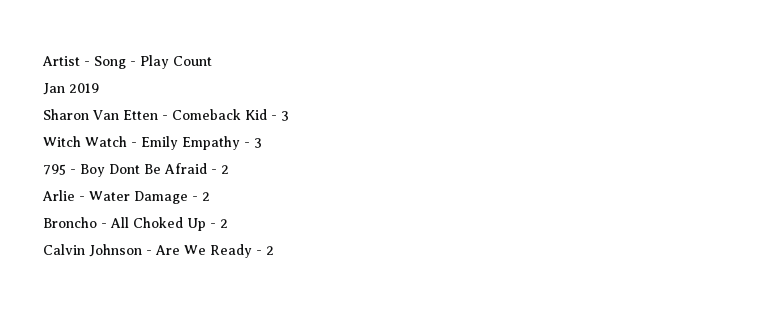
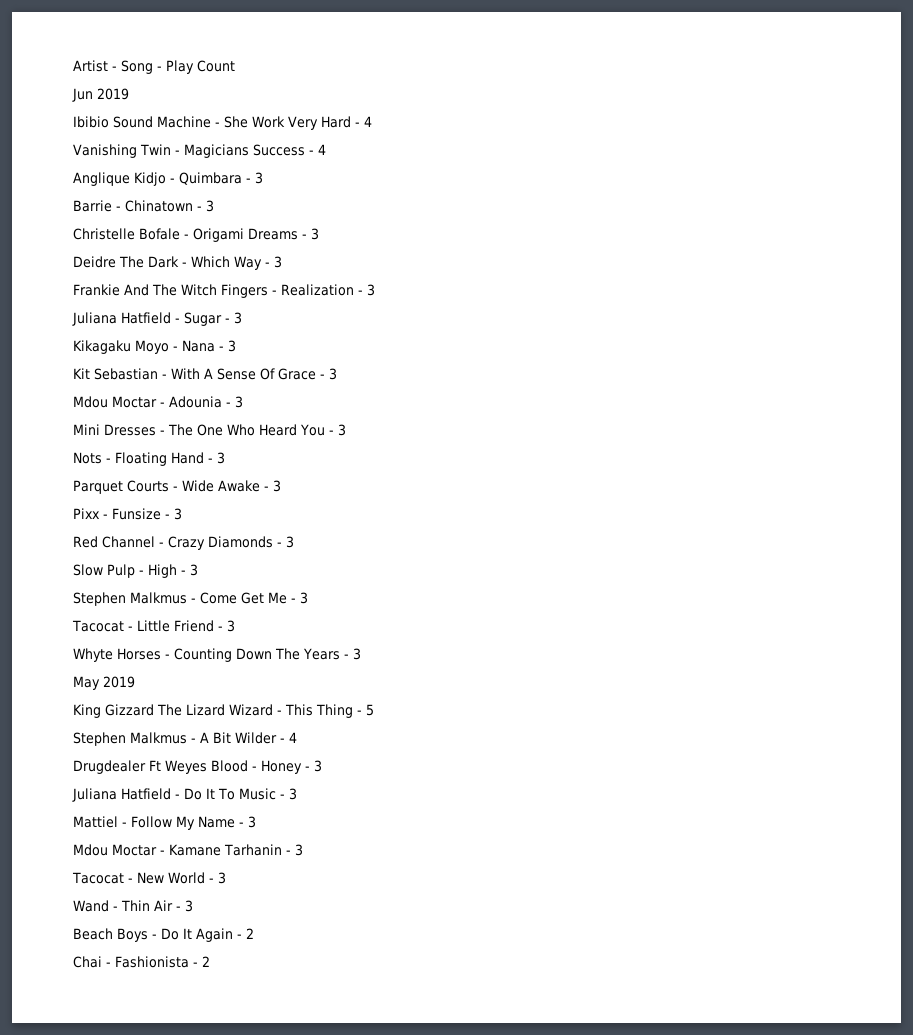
[43,83,99,95] [43,109,289,121] [43,136,262,150] [43,163,229,177] [42,190,210,204] [43,217,228,231] [43,244,252,258] Jan 2019 // Sharon Van Etten - Comeback Kid - 3 // Witch Watch - Emily Empathy - 3 // 795 - Boy Dont Be Afraid - 2 // Arlie - Water Damage - 2 // Broncho - All Choked Up - 2 // Calvin Johnson - Are We Ready -> [72,88,129,102] [73,116,372,130] [73,144,326,158] [73,172,263,186] [73,200,214,212] [73,228,319,242] [73,256,282,270] [73,284,375,298] [72,312,242,326] [73,340,236,354] [73,368,337,380] [73,396,243,408] [73,424,346,436] [73,452,225,466] [73,480,281,494] [73,508,182,520] [73,536,294,550] [73,564,198,578] [73,592,308,606] [72,620,235,632] [73,648,361,662] [73,676,135,690] [73,704,374,718] [73,732,297,746] [73,760,322,774] [72,788,297,802] [73,816,256,830] [73,844,303,856] [72,872,226,884] [73,900,193,912] [73,928,254,942] [73,956,189,968] Jun 2019 // Ibibio Sound Machine - She Work Very Hard - 4 // Vanishing Twin - Magicians Success - 4 // Anglique Kidjo - Quimbara - 3 // Barrie - Chinatown - 3 // Christelle Bofale - Origami Dreams - 3 // Deidre The Dark - Which Way - 3 // Frankie And The Witch Fingers - Realization - 3 // Juliana Hatfield - Sugar - 3 // Kikagaku Moyo - Nana - 3 // Kit Sebastian - With A Sense Of Grace - 3 // Mdou Moctar - Adounia - 3 // Mini Dresses - The One Who Heard You - 3 // Nots - Floating Hand - 3 // Parquet Courts - Wide Awake - 3 // Pixx - Funsize - 3 // Red Channel - Crazy Diamonds - 3 // Slow Pulp - High - 3 // Stephen Malkmus - Come Get Me - 3 // Tacocat - Little Friend - 3 // Whyte Horses - Counting Down The Years - 3 // May 2019 // King Gizzard The Lizard Wizard - This Thing - 5 // Stephen Malkmus - A Bit Wilder - 4 // Drugdealer Ft Weyes Blood - Honey - 3 // Juliana Hatfield - Do It To Music - 3 // Mattiel - Follow My Name - 3 // Mdou Moctar - Kamane Tarhanin - 3 // Tacocat - New World - 3 // Wand - Thin Air - 3 // Beach Boys - Do It Again - 2 // Chai - Fashionista

